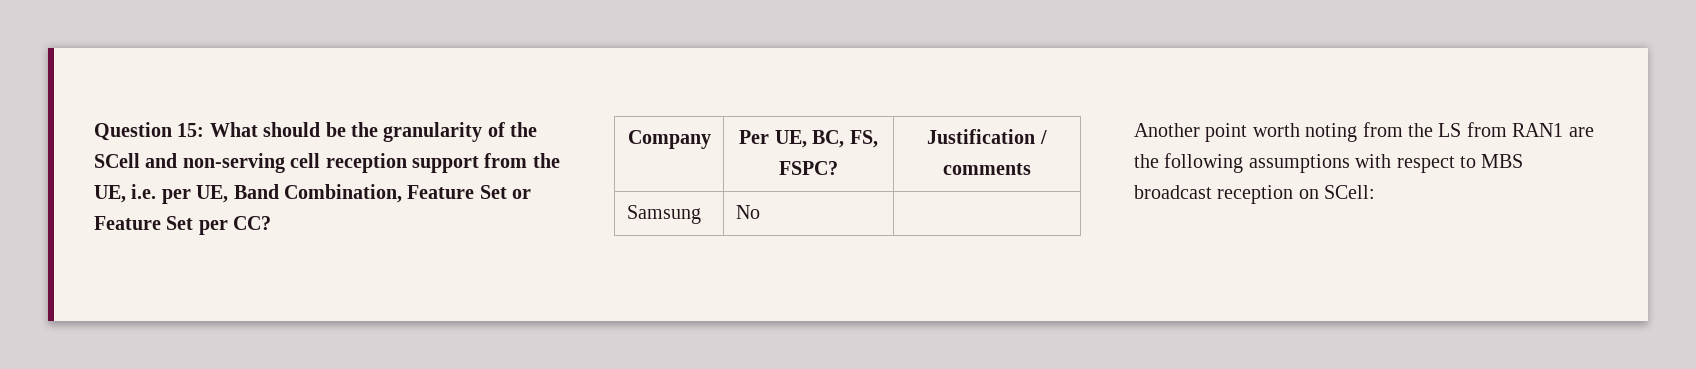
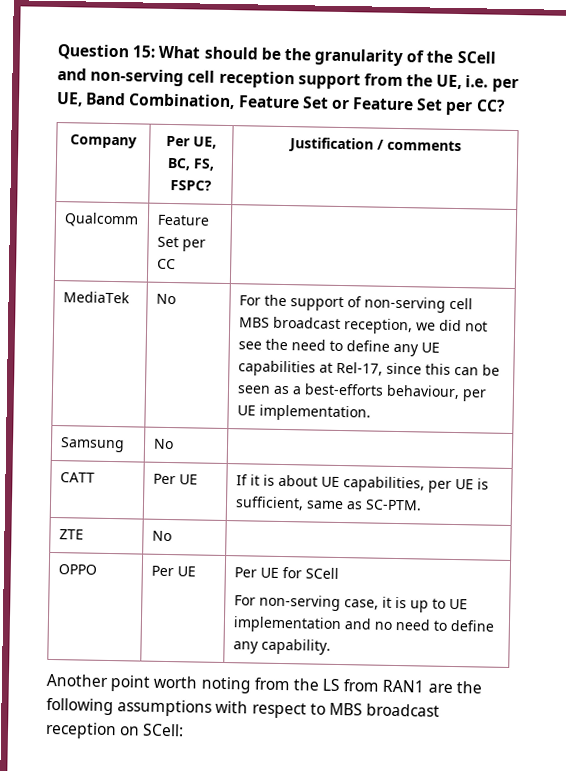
[626,205,701,224] [735,205,760,219] Samsung | No | -> [63,212,139,228] [156,214,210,226] [156,236,206,252] [156,258,176,270] [62,291,130,304] [155,293,176,305] [238,294,473,313] [238,316,488,335] [237,338,440,357] [237,360,500,377] [236,383,487,402] [236,404,371,422] [59,437,125,453] [152,438,174,450] [59,472,95,483] [152,473,198,485] [235,474,489,493] [234,496,422,511] [58,529,84,540] [151,530,172,542] [57,564,97,575] [150,565,196,577] [233,567,339,580] [233,594,468,613] [232,616,495,634] [232,638,331,655] Qualcomm | Feature Set per CC | // MediaTek | No | For the support of non-serving cell MBS broadcast reception, we did not see the need to define any UE capabilities at Rel-17, since this can be seen as a best-efforts behaviour, per UE implementation. // Samsung | No | // CATT | Per UE | If it is about UE capabilities, per UE is sufficient, same as SC-PTM. // ZTE | No | // OPPO | Per UE | Per UE for SCell // For non-serving case, it is up to UE implementation and no need to define any capability.

